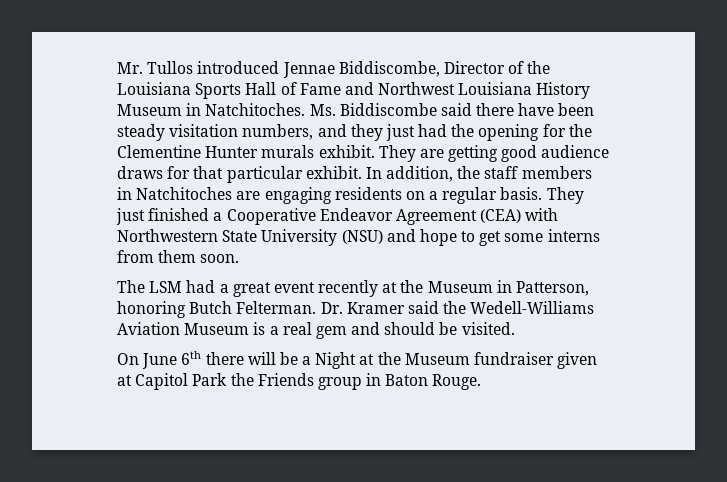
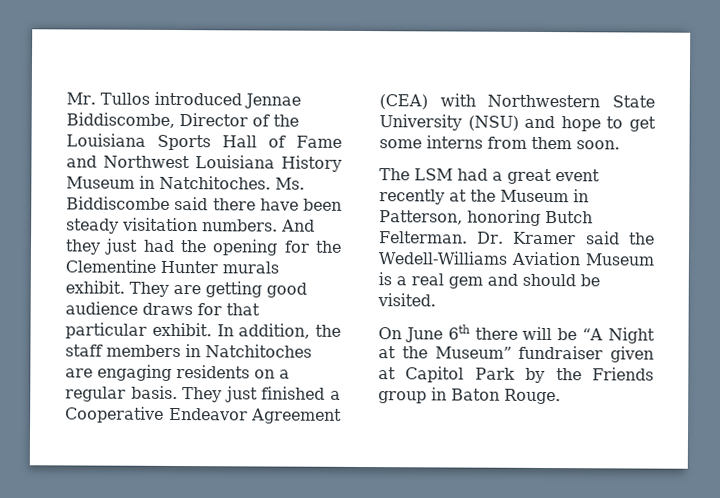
[242,124,347,140] numbers, and -> [202,219,315,232] numbers. And
[302,356,312,365] a -> [582,328,604,341] “A
[404,353,470,365] Museum -> [434,346,512,359] Museum”
(228, 379) none -> [525,367,546,384] by

